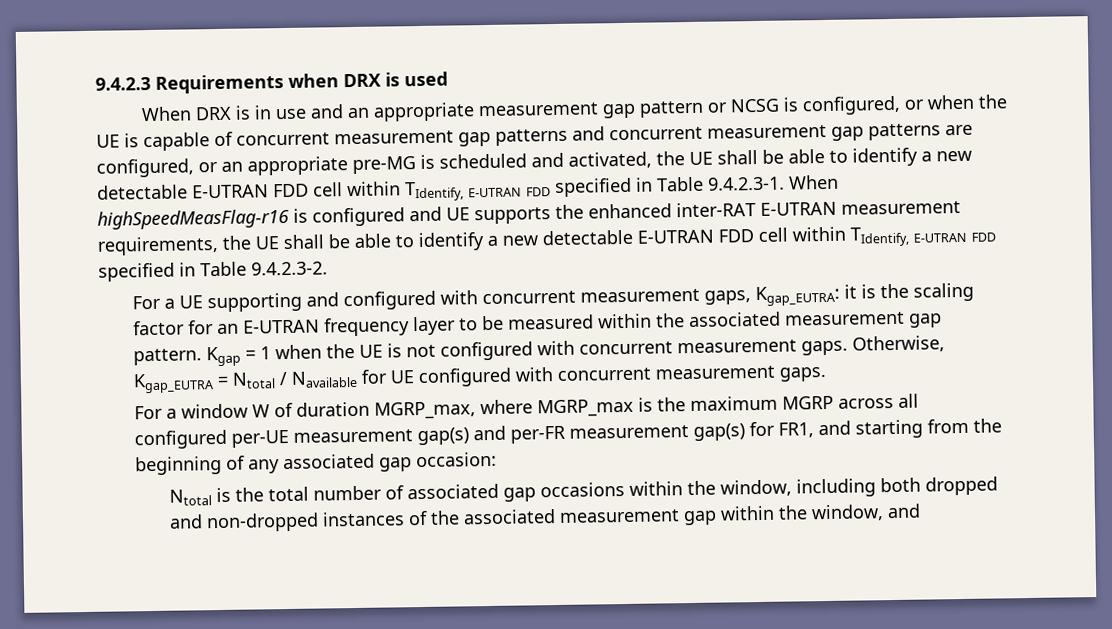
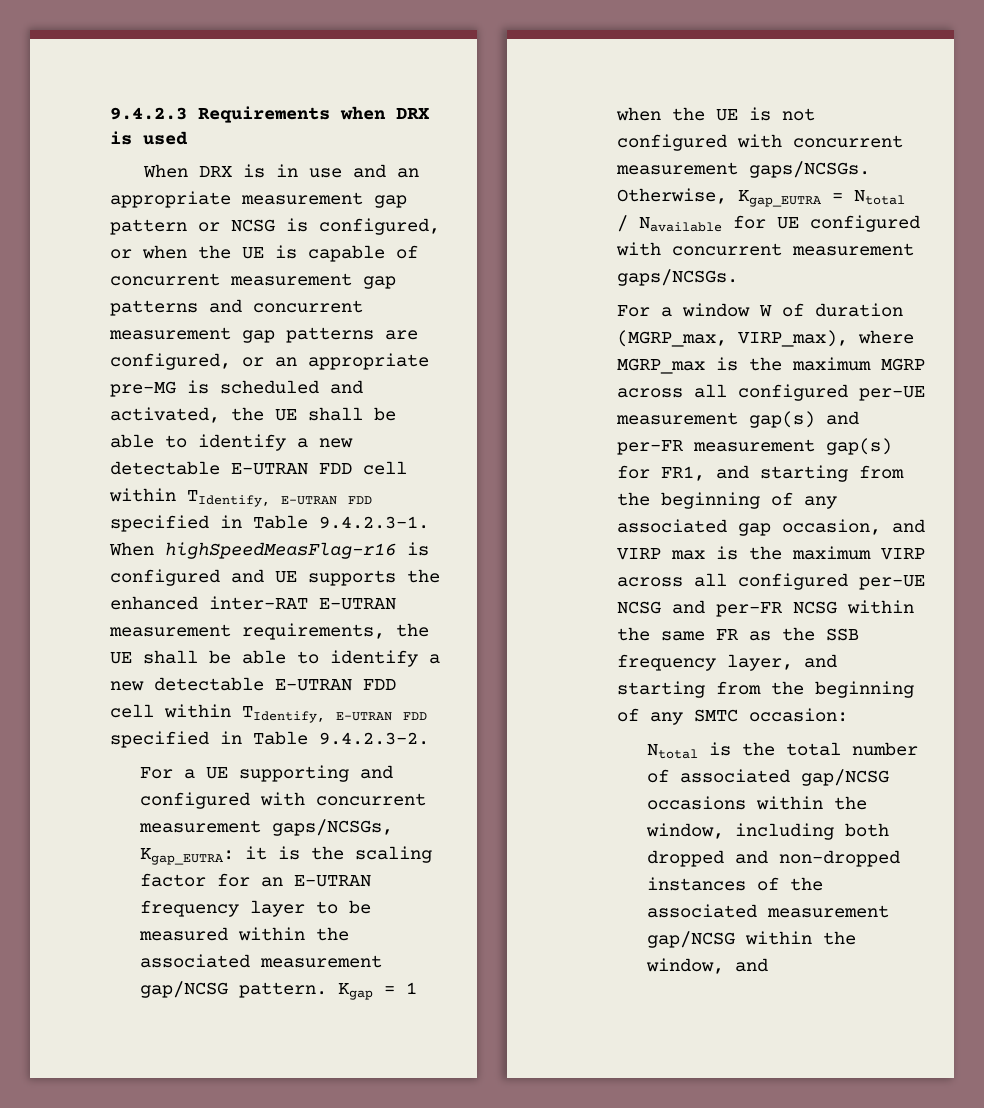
[703,290,751,305] gaps, -> [271,819,393,836] gaps/NCSGs,
[908,313,942,328] gap -> [139,981,228,998] gap/NCSG
[800,340,848,356] gaps. -> [748,161,870,178] gaps/NCSGs.
[778,367,827,382] gaps. -> [616,269,738,286] gaps/NCSGs.
[373,401,476,420] MGRP_max, -> [616,330,848,347] (MGRP_max, VIRP_max),
(412, 464) none -> [781,519,925,535] [616,546,925,560] [616,573,925,590] [616,600,914,617] [616,627,859,641] [616,654,837,671] [616,681,914,698] [616,708,738,725] occasion, and VIRP max is the maximum VIRP across all configured per-UE NCSG and per-FR NCSG within the same FR as the SSB frequency layer, and starting from the beginning of any SMTC
[502,487,536,502] gap -> [800,769,889,786] gap/NCSG
[682,510,717,526] gap -> [646,931,735,948] gap/NCSG

